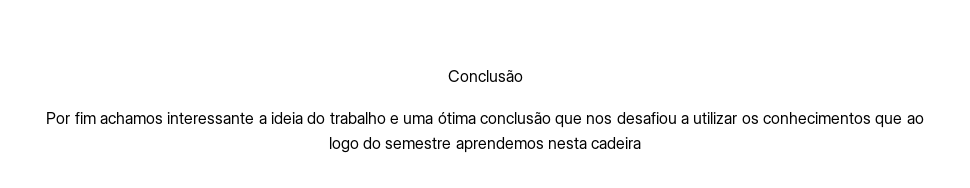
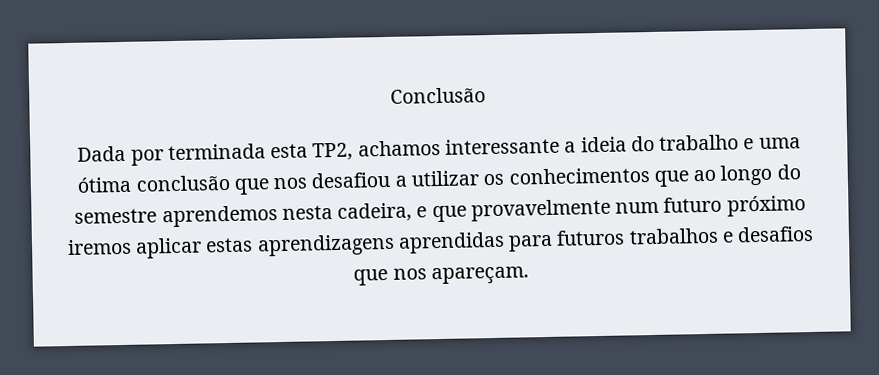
[46,112,96,124] Por fim -> [77,142,354,166] Dada por terminada esta TP2,
[328,137,359,153] logo -> [720,164,774,186] longo
[591,137,642,149] cadeira -> [337,195,806,223] [66,225,815,259] [353,266,529,286] cadeira, e que provavelmente num futuro próximo iremos aplicar estas aprendizagens aprendidas para futuros trabalhos e desafios que nos apareçam.

